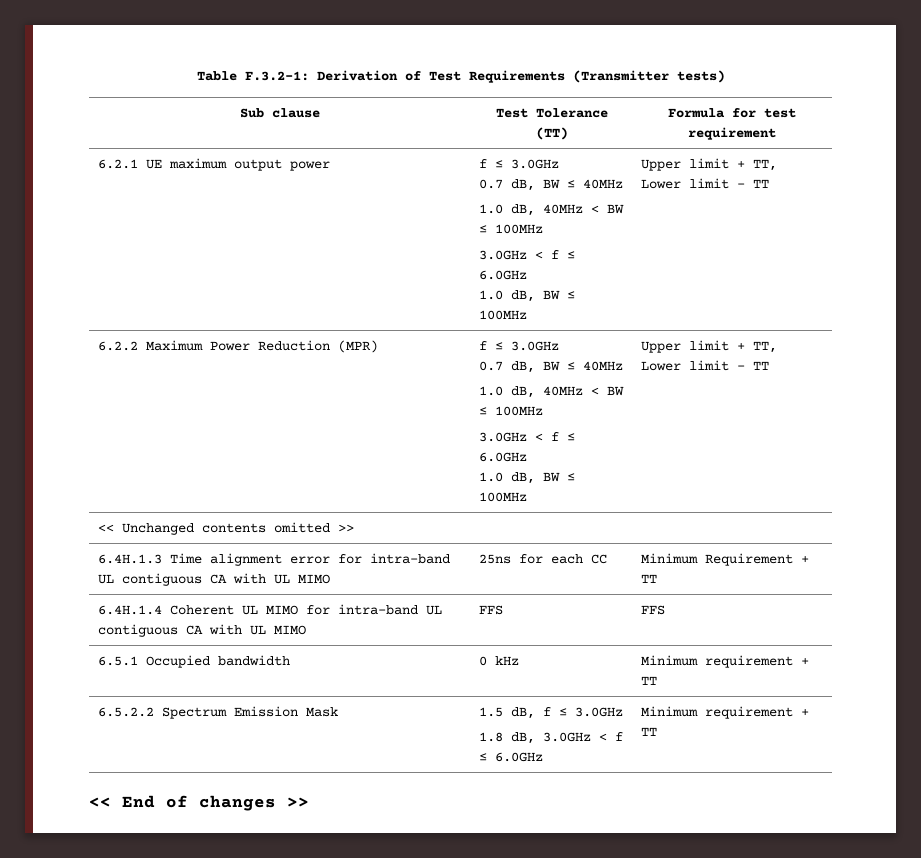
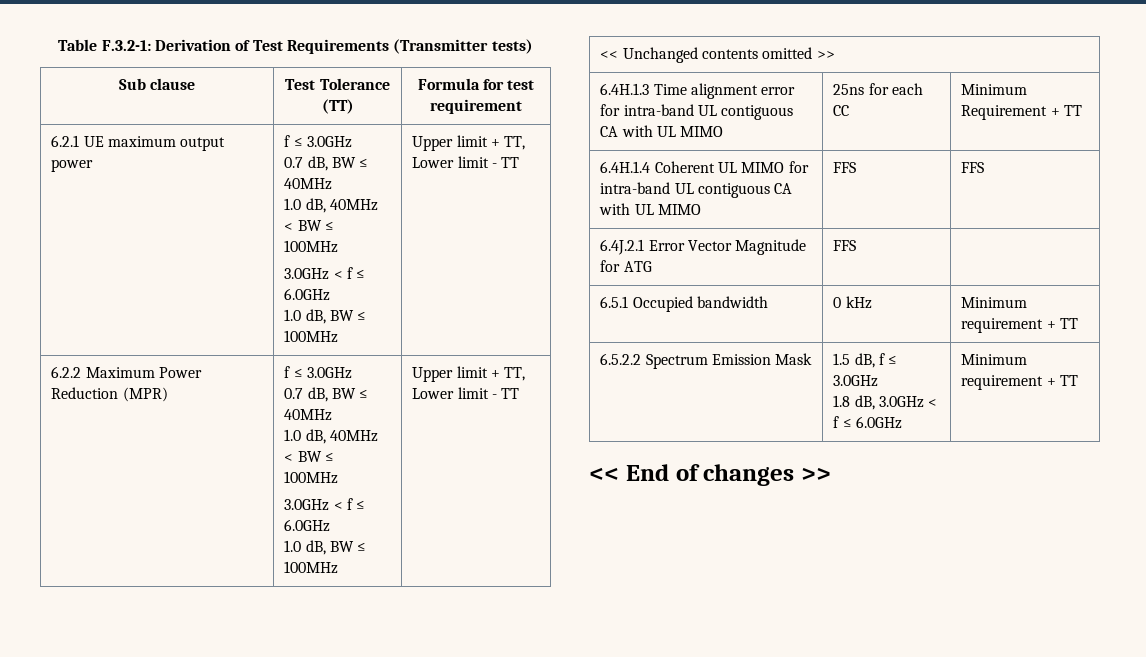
(666, 610) none -> [600,239,807,255] [600,260,652,272] [833,240,857,251] // 6.4J.2.1 Error Vector Magnitude for ATG | FFS |

